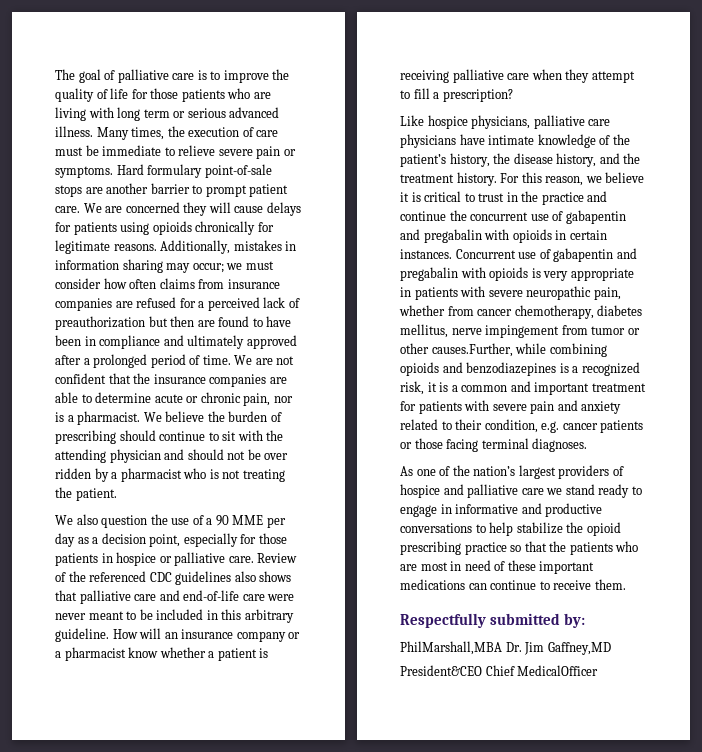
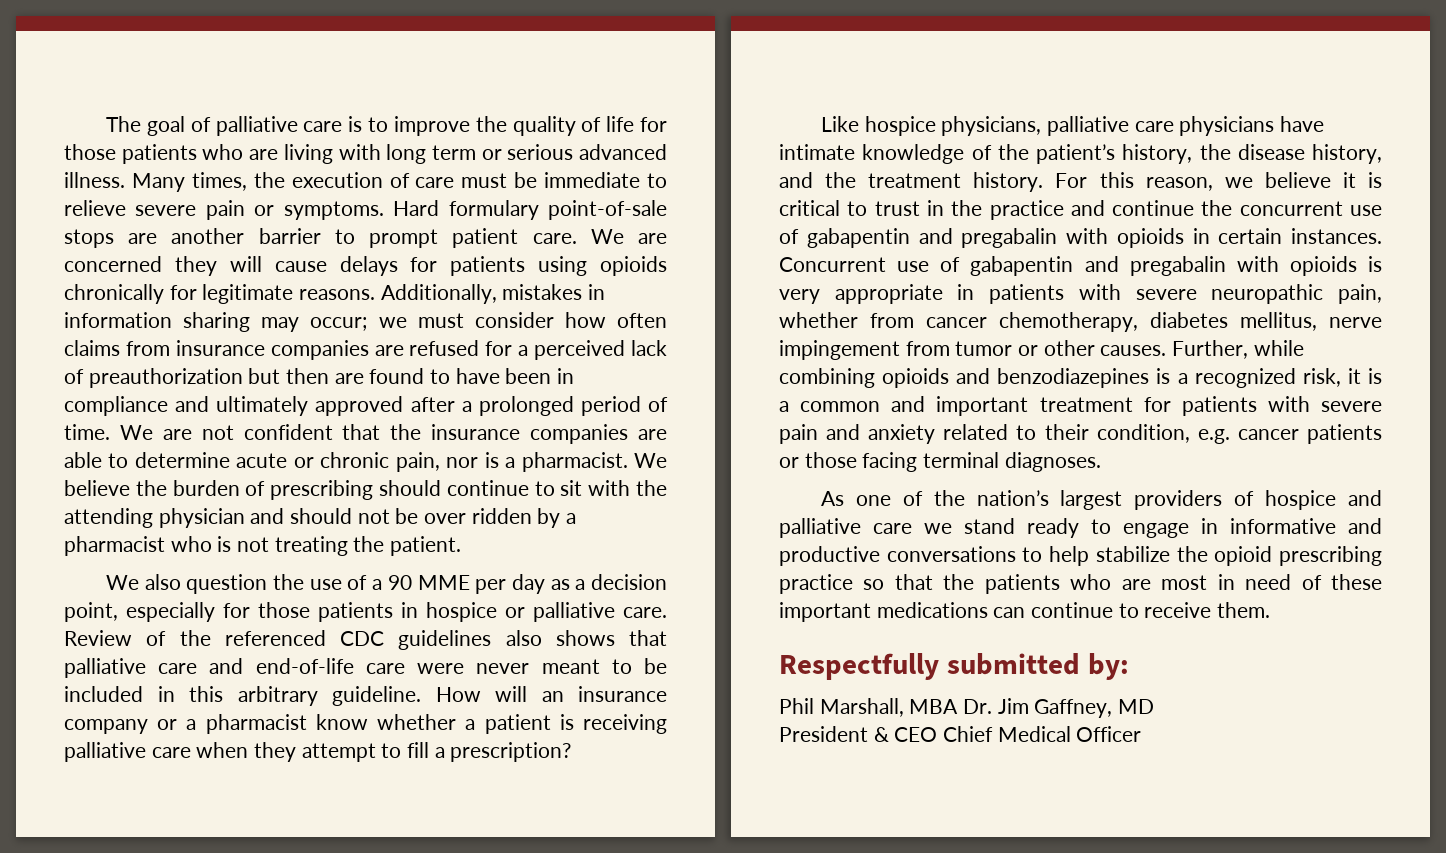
[431,343,513,357] causes.Further, -> [1100,340,1249,359] causes. Further,
[400,641,611,655] [400,665,599,676] PhilMarshall,MBA Dr. Jim Gaffney,MD // President&CEO Chief MedicalOfficer -> [779,698,1155,718] [779,726,1142,742] Phil Marshall, MBA Dr. Jim Gaffney, MD // President & CEO Chief Medical Officer

